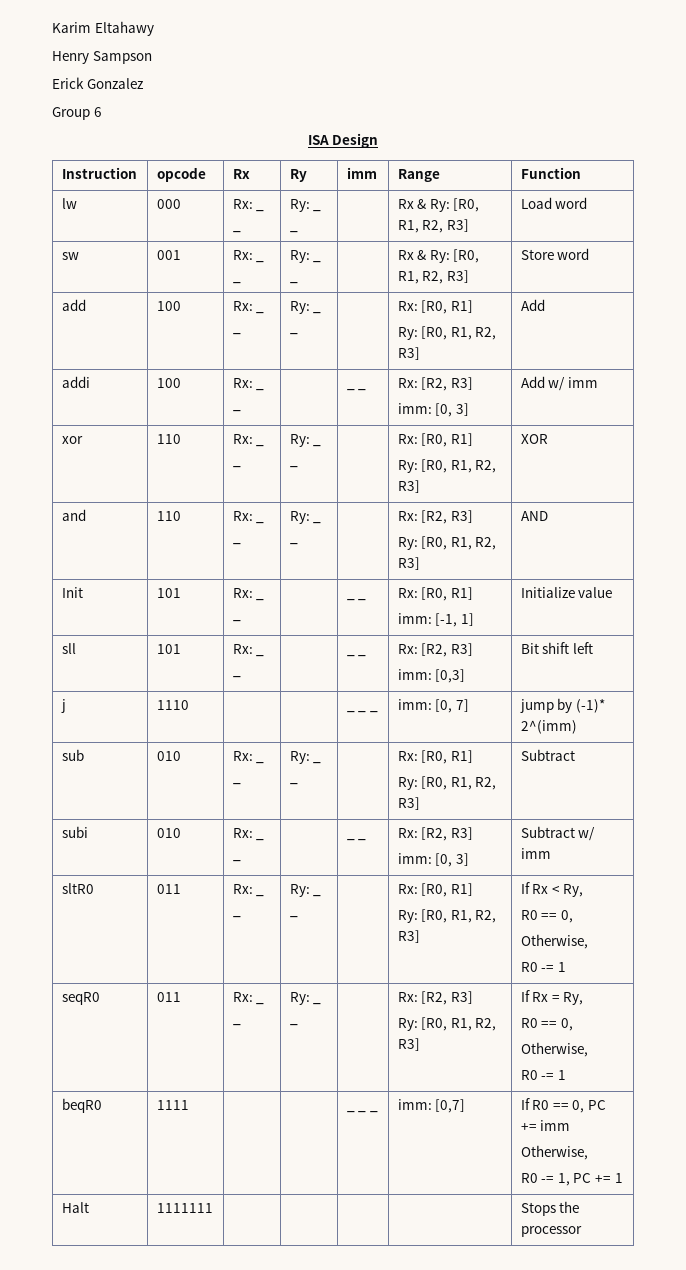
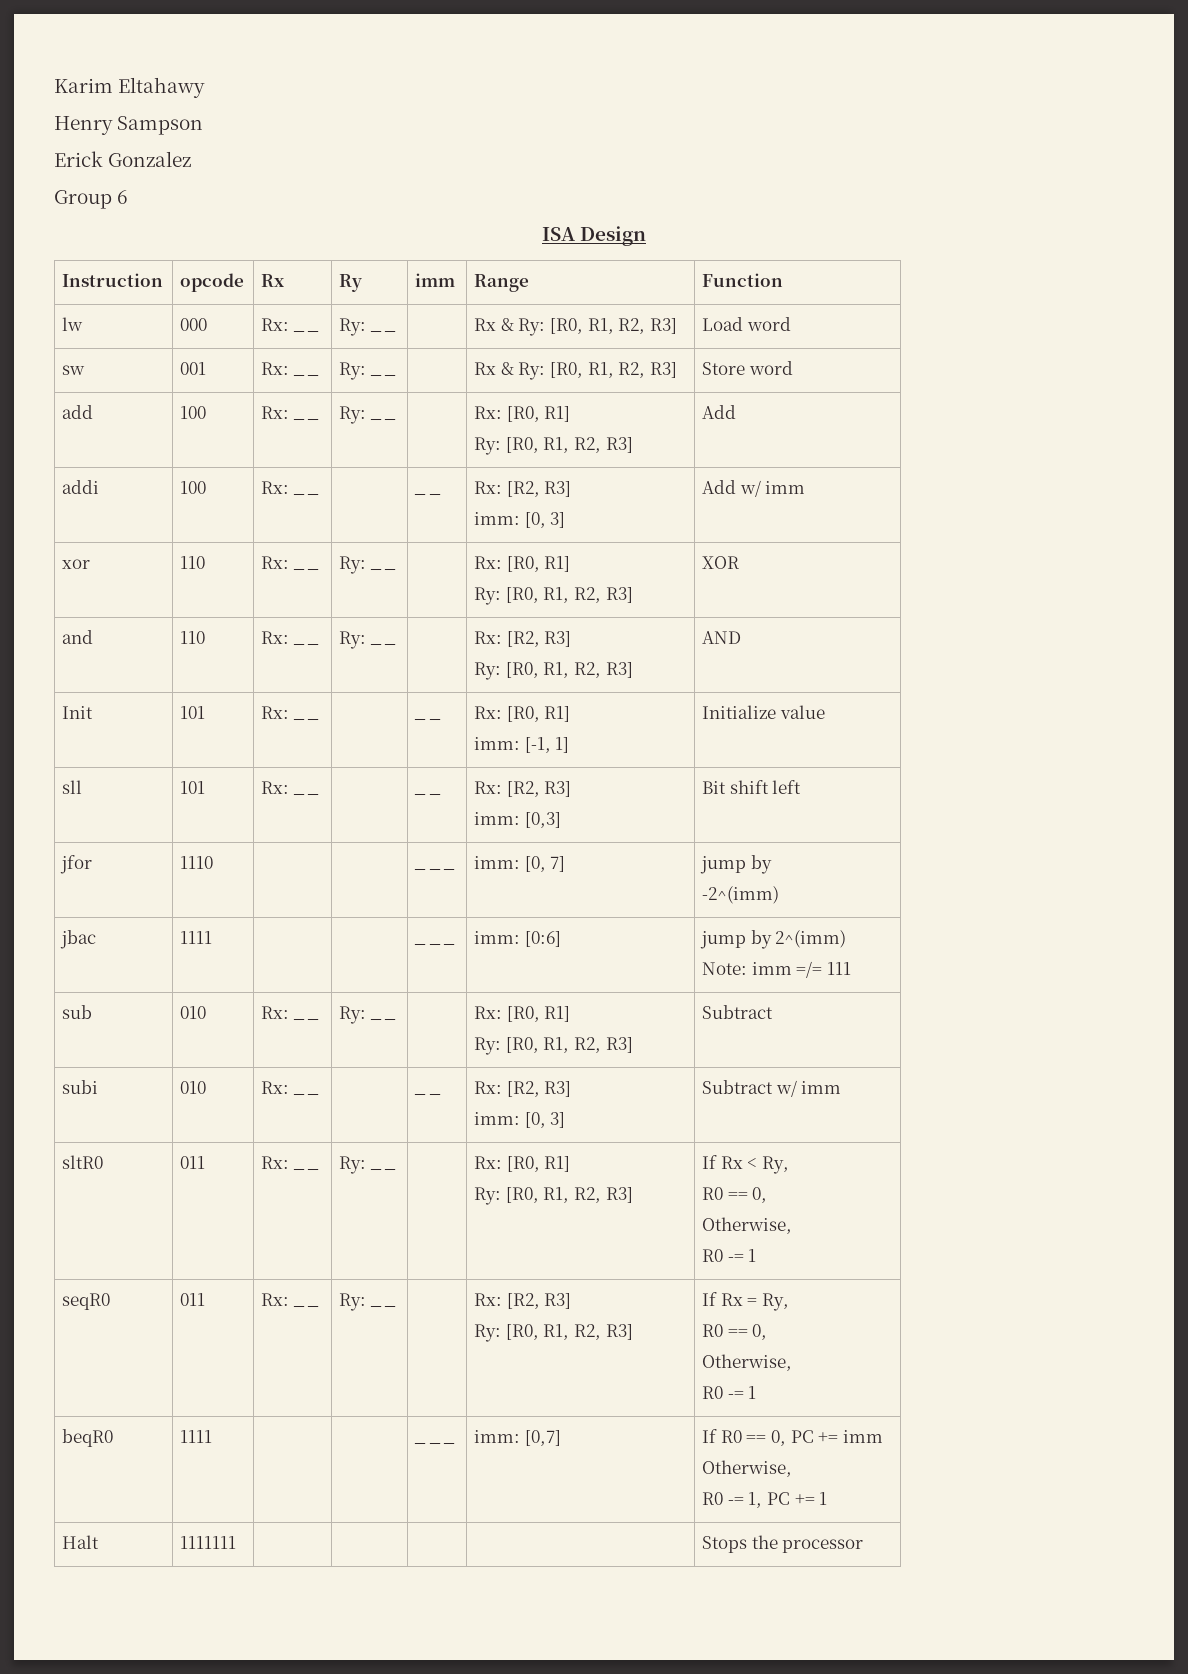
[60,699,66,713] j -> [60,855,93,874] jfor
[575,699,605,713] [520,720,577,734] (-1)* 2^(imm) -> [702,886,780,904] [60,930,97,949] [180,931,213,944] [414,944,456,946] [474,931,561,947] [700,930,847,949] [702,961,851,978] // -2^(imm) // jbac | 1111 | | | _ _ _ | imm: [0:6] | jump by 2^(imm) // Note: imm =/= 111

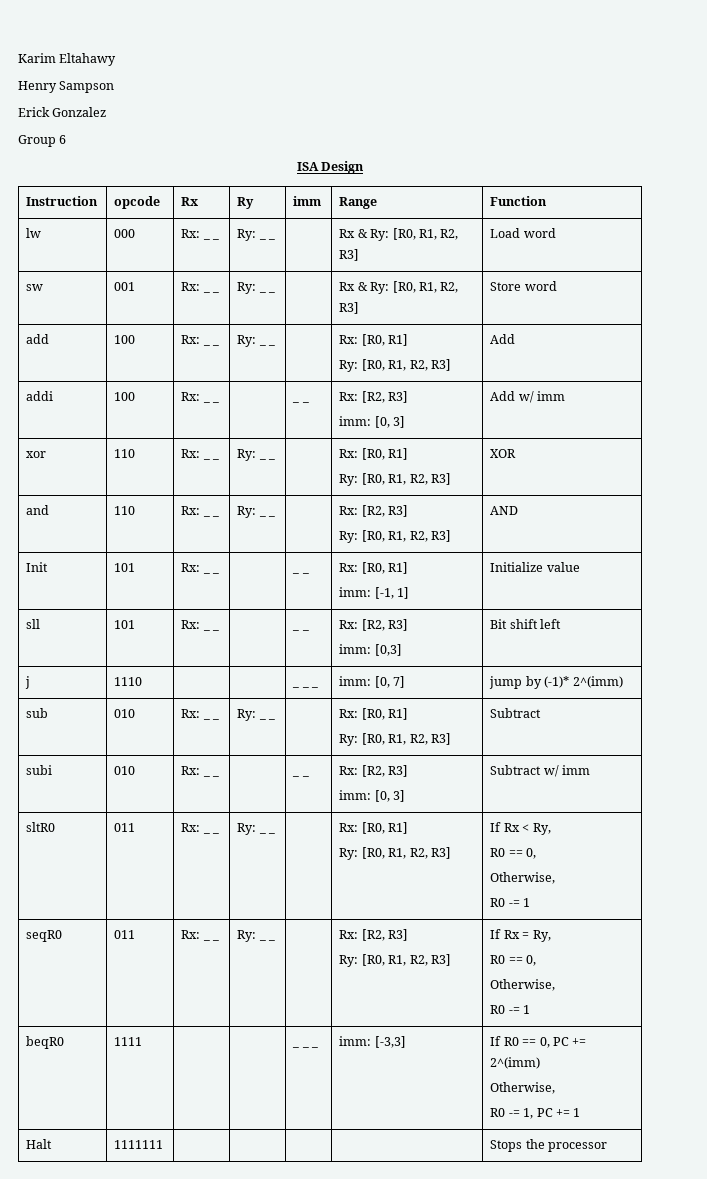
[60,855,93,874] jfor -> [25,676,31,689] j
[702,886,780,904] [60,930,97,949] [180,931,213,944] [414,944,456,946] [474,931,561,947] [700,930,847,949] [702,961,851,978] // -2^(imm) // jbac | 1111 | | | _ _ _ | imm: [0:6] | jump by 2^(imm) // Note: imm =/= 111 -> [544,676,623,688] (-1)* 2^(imm)
[524,1430,561,1446] [0,7] -> [374,1036,406,1048] [-3,3]
[842,1430,883,1443] imm -> [490,1057,541,1069] 2^(imm)

